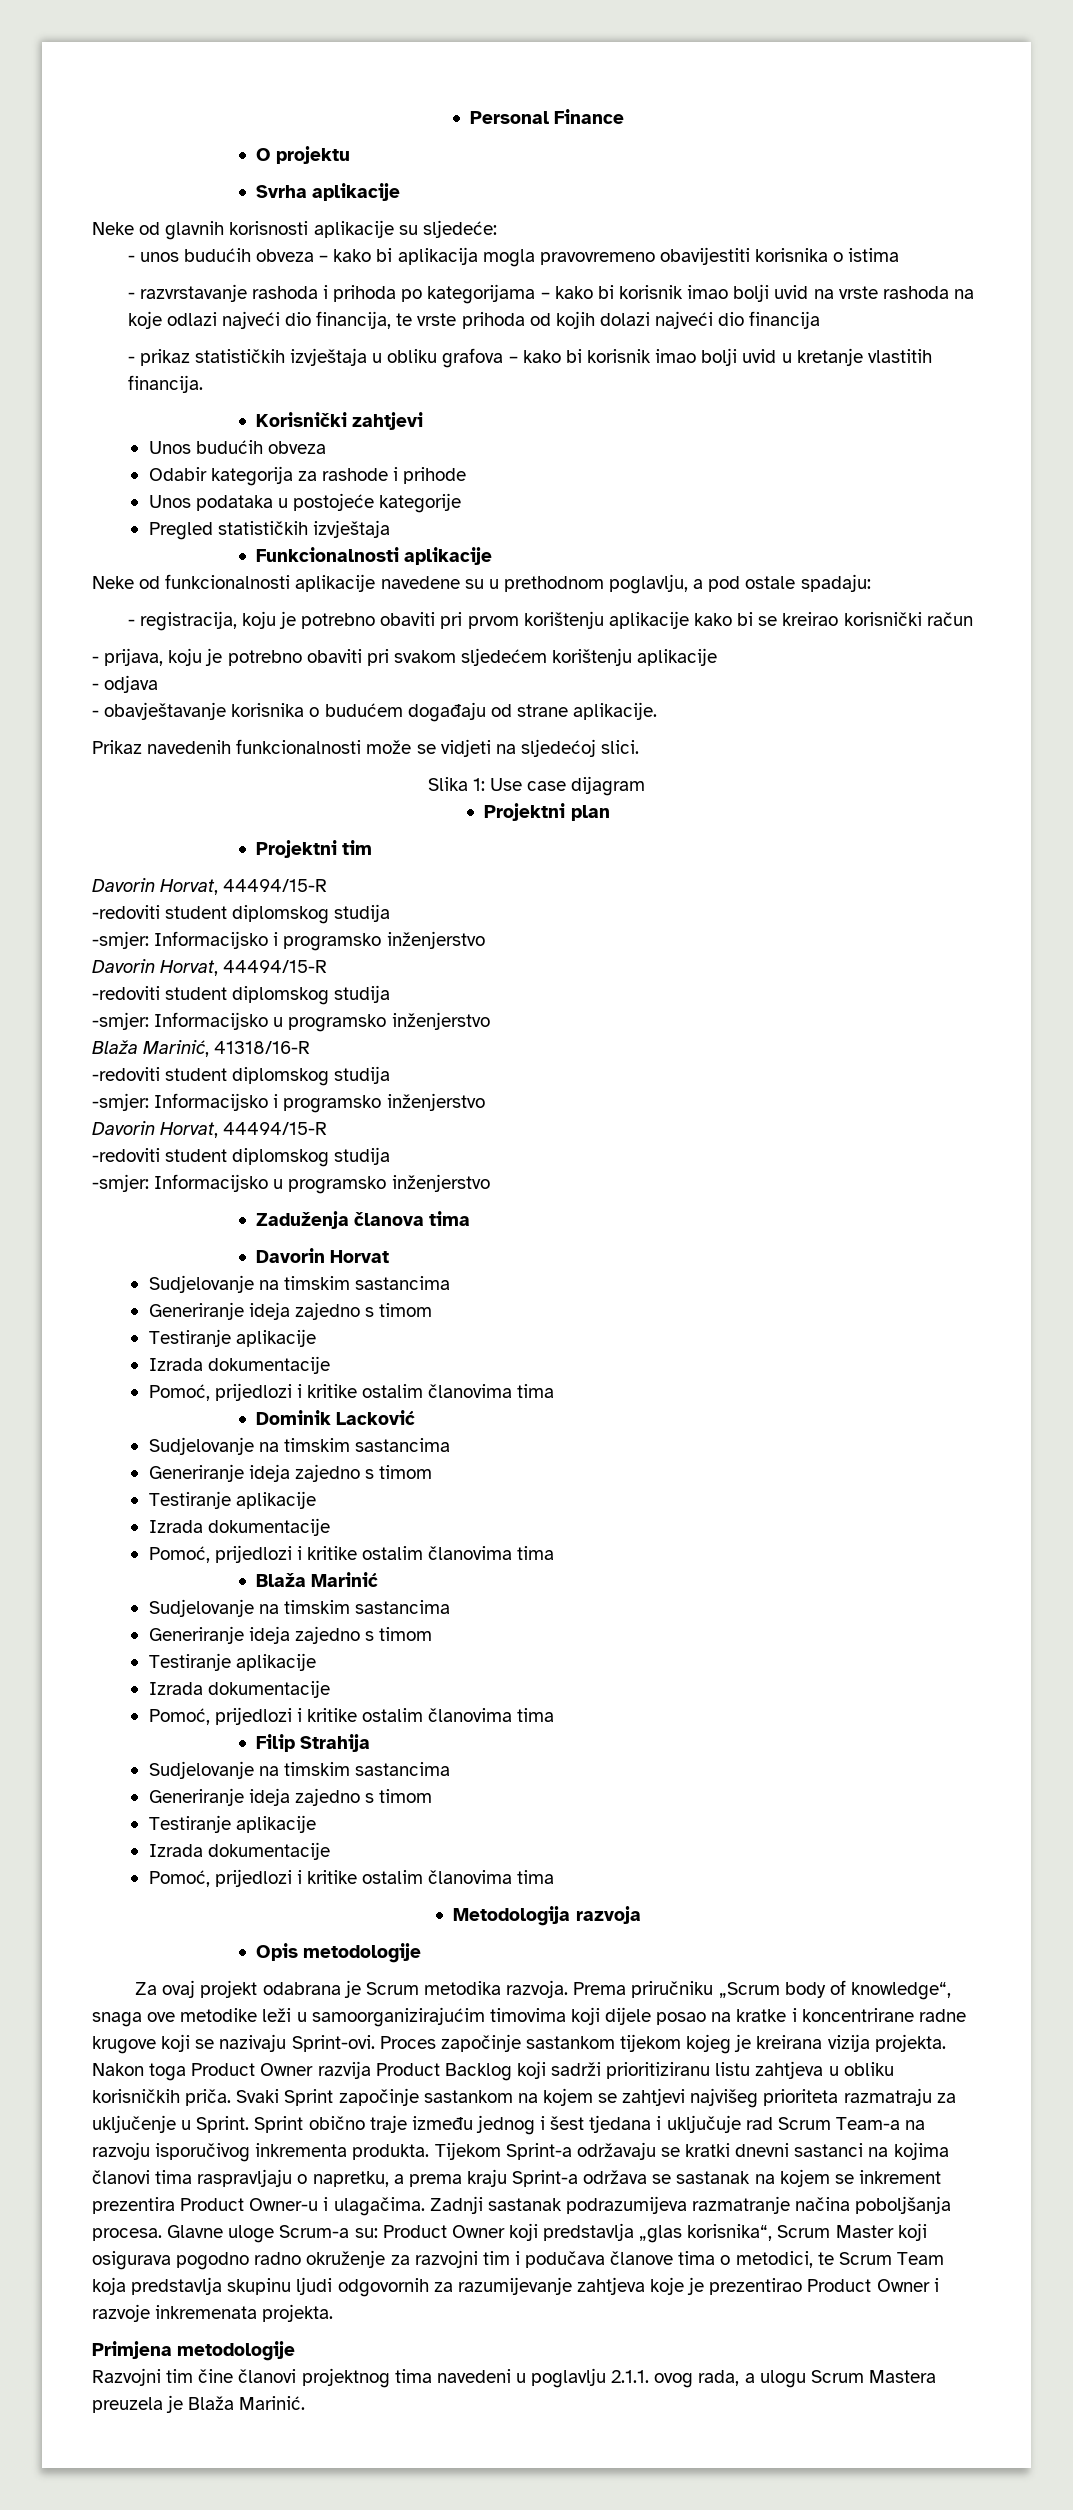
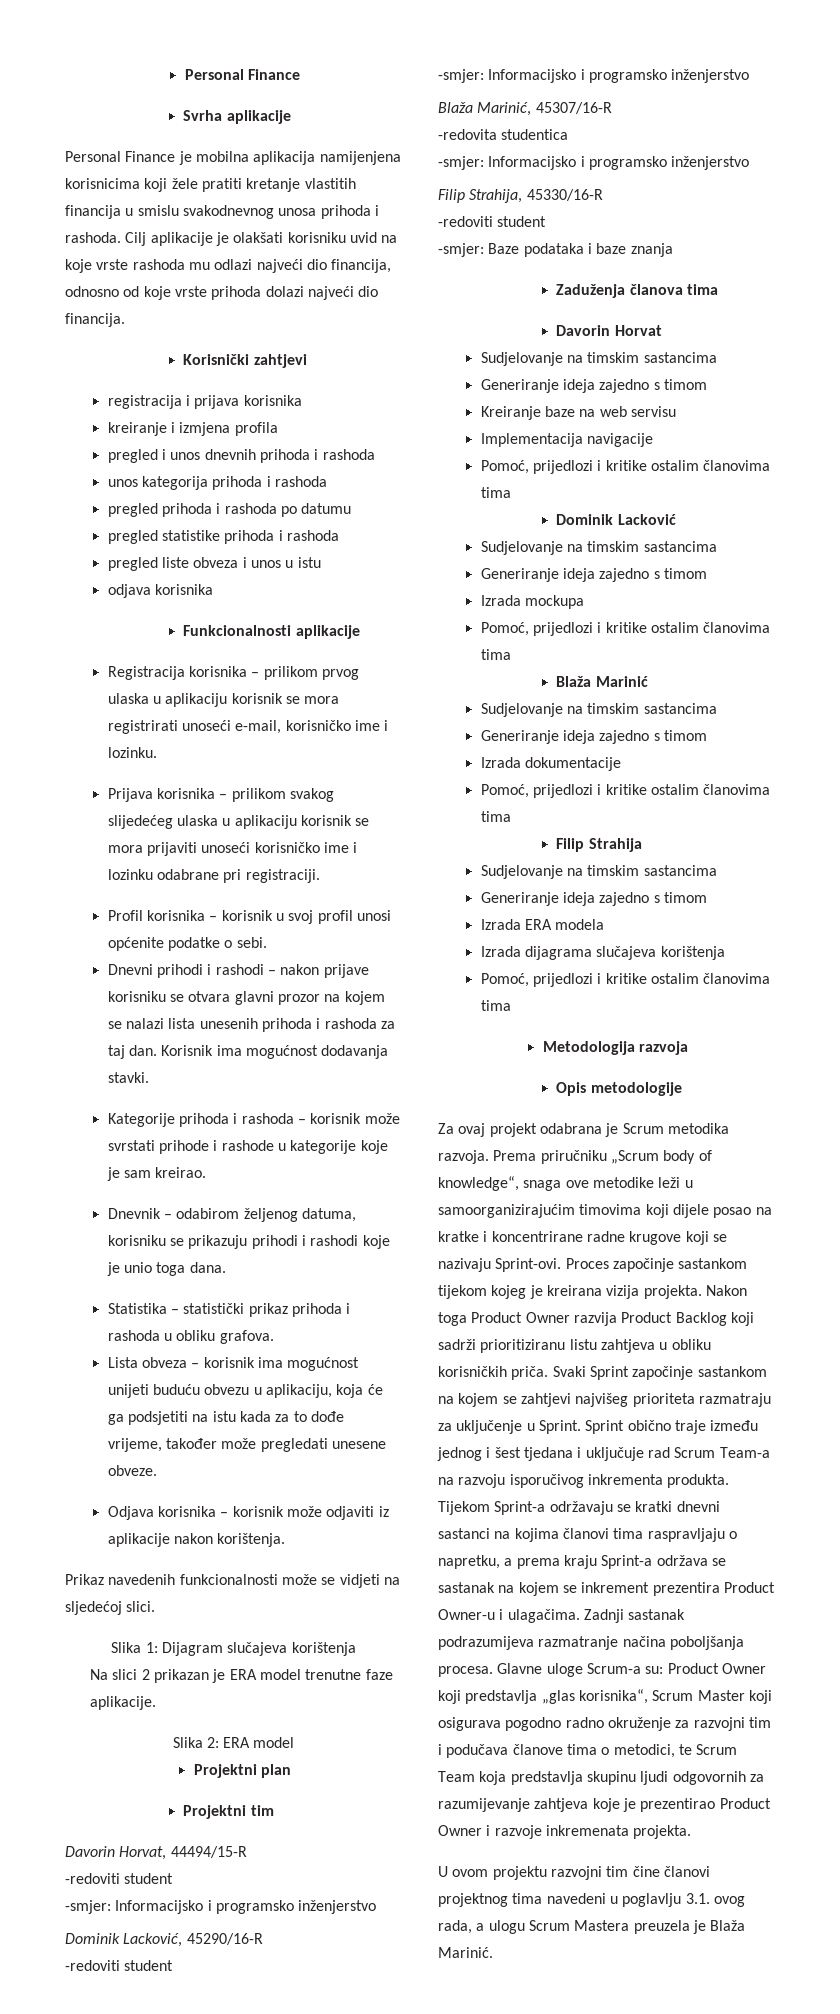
[469,109,625,124] [255,146,350,164] Personal Finance // O projektu -> [184,69,300,80] Personal Finance
[92,220,497,240] [127,247,900,267] [127,284,770,304] Neke od glavnih korisnosti aplikacije su sljedeće: // - unos budućih obveza – kako bi aplikacija mogla pravovremeno obavijestiti korisnika o istima // - razvrstavanje rashoda i prihoda po kategorijama – kako bi korisnik imao bolji -> [65,151,401,165] [65,178,356,192] [65,205,379,219] [65,232,346,246] Personal Finance je mobilna aplikacija namijenjena korisnicima koji žele pratiti kretanje vlastitih financija u smislu svakodnevnog unosa prihoda i rashoda. Cilj aplikacije je olakšati korisniku
(834, 294) none -> [65,259,92,273] koje
[953,289,974,299] [127,311,162,329] na koje -> [188,262,210,270] mu
[396,311,821,329] [127,348,932,368] [127,375,203,393] [255,412,423,430] [148,440,326,454] [148,466,467,486] [148,493,462,513] [148,520,390,540] [255,547,492,565] [92,574,871,594] [127,611,973,631] [92,648,718,666] [92,675,159,693] [92,702,658,722] te vrste prihoda od kojih dolazi najveći dio financija // - prikaz statističkih izvještaja u obliku grafova – kako bi korisnik imao bolji uvid u kretanje vlastitih financija. // Korisnički zahtjevi // Unos budućih obveza // Odabir kategorija za rashode i prihode // Unos podataka u postojeće kategorije // Pregled statističkih izvještaja // Funkcionalnosti aplikacije // Neke od funkcionalnosti aplikacije navedene su u prethodnom poglavlju, a pod ostale spadaju: // - registracija, koju je potrebno obaviti pri prvom korištenju aplikacije kako bi se kreirao korisnički račun // - prijava, koju je potrebno obaviti pri svakom sljedećem korištenju aplikacije // - odjava // - obavještavanje korisnika o budućem događaju od strane aplikacije. -> [65,286,379,300] [65,313,125,327] [183,354,307,368] [107,395,302,409] [107,422,278,436] [107,449,375,463] [107,476,328,490] [107,503,352,517] [107,530,340,544] [107,557,321,571] [107,584,214,598] [183,625,360,639] [107,666,360,680] [107,693,340,707] [107,720,389,734] [107,747,157,758] [107,788,335,802] [107,815,370,829] [107,842,358,856] [107,869,320,883] [107,910,391,924] [107,937,267,951] [107,964,369,978] [107,991,385,1005] [107,1018,395,1032] [107,1045,389,1059] [107,1072,149,1083] [107,1113,400,1127] [107,1140,388,1154] [106,1167,207,1181] [107,1208,357,1222] [107,1235,390,1249] [106,1262,226,1276] [107,1303,351,1317] [107,1330,274,1344] [107,1357,360,1371] [107,1384,383,1398] [107,1411,344,1425] [107,1438,387,1452] [107,1465,157,1476] [107,1506,389,1520] [107,1533,286,1547] odnosno od koje vrste prihoda dolazi najveći dio financija. // Korisnički zahtjevi // registracija i prijava korisnika // kreiranje i izmjena profila // pregled i unos dnevnih prihoda i rashoda // unos kategorija prihoda i rashoda // pregled prihoda i rashoda po datumu // pregled statistike prihoda i rashoda // pregled liste obveza i unos u istu // odjava korisnika // Funkcionalnosti aplikacije // Registracija korisnika – prilikom prvog ulaska u aplikaciju korisnik se mora registrirati unoseći e-mail, korisničko ime i lozinku. // Prijava korisnika – prilikom svakog slijedećeg ulaska u aplikaciju korisnik se mora prijaviti unoseći korisničko ime i lozinku odabrane pri registraciji. // Profil korisnika – korisnik u svoj profil unosi općenite podatke o sebi. // Dnevni prihodi i rashodi – nakon prijave korisniku se otvara glavni prozor na kojem se nalazi lista unesenih prihoda i rashoda za taj dan. Korisnik ima mogućnost dodavanja stavki. // Kategorije prihoda i rashoda – korisnik može svrstati prihode i rashode u kategorije koje je sam kreirao. // Dnevnik – odabirom željenog datuma, korisniku se prikazuju prihodi i rashodi koje je unio toga dana. // Statistika – statistički prikaz prihoda i rashoda u obliku grafova. // Lista obveza – korisnik ima mogućnost unijeti buduću obvezu u aplikaciju, koja će ga podsjetiti na istu kada za to dođe vrijeme, također može pregledati unesene obveze. // Odjava korisnika – korisnik može odjaviti iz aplikacije nakon korištenja.
[490,776,646,796] Use case dijagram -> [162,1642,356,1656] [90,1669,393,1683] [90,1696,157,1710] [172,1737,295,1748] Dijagram slučajeva korištenja // Na slici 2 prikazan je ERA model trenutne faze aplikacije. // Slika 2: ERA model
[232,904,391,924] [92,931,485,951] [92,959,328,976] [92,985,391,1005] [92,1012,490,1032] [92,1040,311,1057] [92,1066,391,1086] [92,1093,485,1113] [92,1121,328,1138] [92,1147,391,1167] [92,1174,490,1194] diplomskog studija // -smjer: Informacijsko i programsko inženjerstvo // Davorin Horvat, 44494/15-R // -redoviti student diplomskog studija // -smjer: Informacijsko u programsko inženjerstvo // Blaža Marinić, 41318/16-R // -redoviti student diplomskog studija // -smjer: Informacijsko i programsko inženjerstvo // Davorin Horvat, 44494/15-R // -redoviti student diplomskog studija // -smjer: Informacijsko u programsko inženjerstvo -> [65,1900,377,1914] [65,1933,263,1947] [65,1960,174,1971] [438,69,750,83] [438,102,612,116] [438,129,569,140] [438,156,750,170] [438,189,603,203] [438,216,547,227] [438,243,673,257] // -smjer: Informacijsko i programsko inženjerstvo // Dominik Lacković, 45290/16-R // -redoviti student // -smjer: Informacijsko i programsko inženjerstvo // Blaža Marinić, 45307/16-R // -redovita studentica // -smjer: Informacijsko i programsko inženjerstvo // Filip Strahija, 45330/16-R // -redoviti student // -smjer: Baze podataka i baze znanja
[148,1329,316,1347] [148,1356,330,1374] Testiranje aplikacije // Izrada dokumentacije -> [480,406,677,420] [480,433,654,447] Kreiranje baze na web servisu // Implementacija navigacije
[148,1491,316,1509] [148,1518,330,1536] // Testiranje aplikacije // Izrada dokumentacije -> [480,595,585,609] // Izrada mockupa
[148,1653,316,1671] // Testiranje aplikacije -> (708, 735) none
[148,1815,316,1833] [148,1842,330,1860] Testiranje aplikacije // Izrada dokumentacije -> [480,919,605,930] [480,946,725,960] Izrada ERA modela // Izrada dijagrama slučajeva korištenja
[92,2341,296,2361] [92,2368,161,2386] Primjena metodologije // Razvojni -> [438,1866,602,1880] U ovom projektu razvojni
[611,2370,650,2383] 2.1.1. -> [685,1893,710,1904] 3.1.

